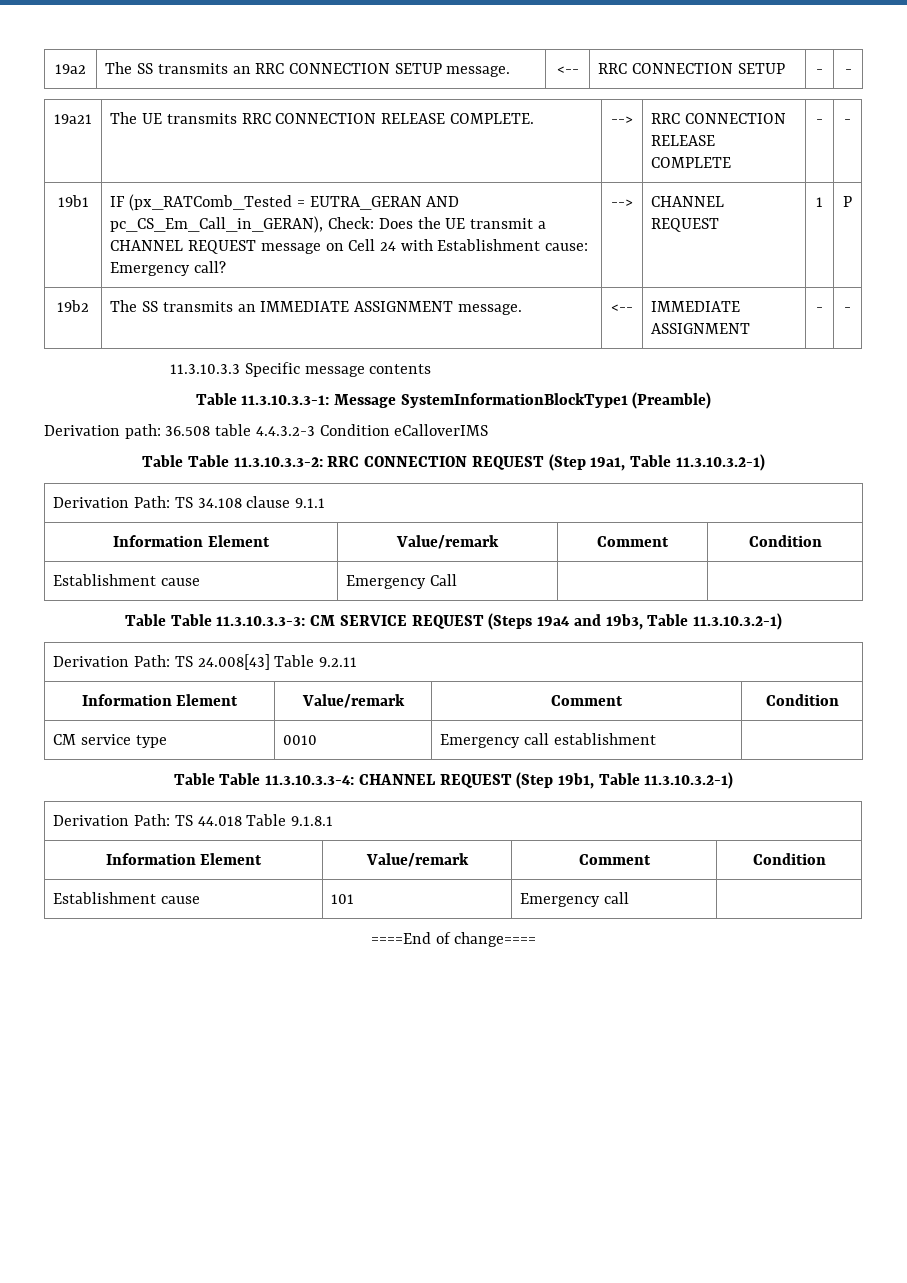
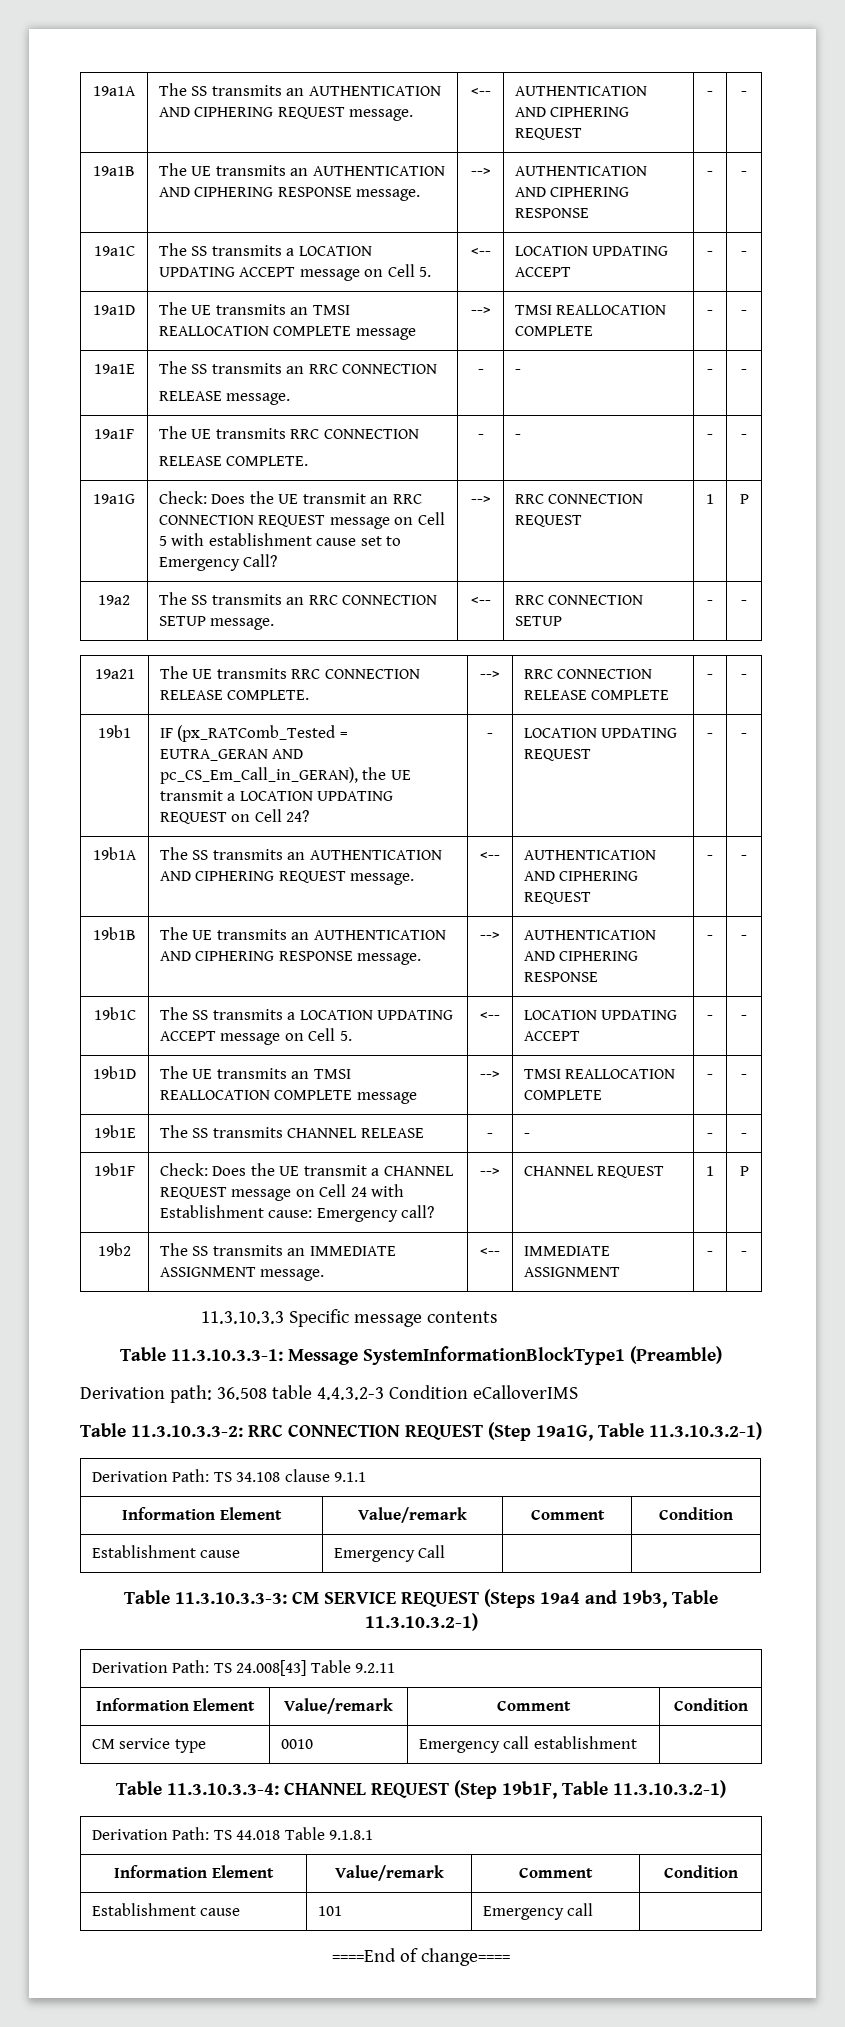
(55, 69) none -> [93,86,136,96] [159,83,441,96] [159,107,414,121] [470,88,491,96] [515,86,648,96] [515,107,630,117] [515,128,583,140] [707,91,713,96] [741,91,747,96] [93,166,135,176] [159,163,445,176] [159,187,421,201] [470,168,491,176] [515,166,648,176] [515,187,630,197] [515,208,590,218] [707,171,713,176] [741,171,747,176] [93,246,135,256] [159,243,372,256] [159,264,432,281] [470,248,491,256] [515,246,669,256] [515,267,572,277] [707,251,713,256] [741,251,747,256] [93,305,135,315] [159,302,350,315] [159,326,416,340] [470,307,491,315] [515,305,667,315] [515,326,594,336] [707,310,713,315] [741,310,747,315] [93,364,135,374] [159,361,438,374] [159,391,291,405] [477,369,484,374] [515,369,522,374] [707,369,713,374] [741,369,747,374] [94,429,134,439] [159,426,419,439] [159,456,309,466] [477,434,484,439] [515,434,522,439] [707,434,713,439] [741,434,747,439] [93,494,135,504] [159,491,422,504] [159,512,445,529] [159,533,402,546] [159,554,278,571] [470,496,491,504] [515,494,644,504] [515,515,583,527] [706,494,714,504] [739,494,749,504] 19a1A | The SS transmits an AUTHENTICATION AND CIPHERING REQUEST message. | <-- | AUTHENTICATION AND CIPHERING REQUEST | - | - // 19a1B | The UE transmits an AUTHENTICATION AND CIPHERING RESPONSE message. | --> | AUTHENTICATION AND CIPHERING RESPONSE | - | - // 19a1C | The SS transmits a LOCATION UPDATING ACCEPT message on Cell 5. | <-- | LOCATION UPDATING ACCEPT | - | - // 19a1D | The UE transmits an TMSI REALLOCATION COMPLETE message | --> | TMSI REALLOCATION COMPLETE | - | - // 19a1E | The SS transmits an RRC CONNECTION // RELEASE message. | - | - | - | - // 19a1F | The UE transmits RRC CONNECTION // RELEASE COMPLETE. | - | - | - | - // 19a1G | Check: Does the UE transmit an RRC CONNECTION REQUEST message on Cell 5 with establishment cause set to Emergency Call? | --> | RRC CONNECTION REQUEST | 1 | P //
(324, 224) none -> [362,767,411,780] [160,790,394,801] [160,809,310,824] [487,733,493,738] [524,728,678,738] [524,749,592,761] [707,733,713,738] [741,733,747,738] [93,847,137,860] [160,847,442,860] [160,871,415,885] [480,852,500,860] [524,850,657,860] [524,871,639,881] [524,892,592,904] [707,855,713,860] [741,855,747,860] [93,927,136,940] [160,927,446,940] [160,951,422,965] [480,932,500,940] [524,930,657,940] [524,951,639,961] [524,972,599,982] [707,935,713,940] [741,935,747,940] [93,1007,136,1020] [160,1007,454,1020] [160,1028,352,1045] [480,1012,500,1020] [524,1010,678,1020] [524,1031,581,1041] [707,1015,713,1020] [741,1015,747,1020] [93,1066,136,1079] [160,1066,351,1079] [160,1090,417,1104] [480,1071,500,1079] [524,1069,676,1079] [524,1090,603,1100] [707,1074,713,1079] [741,1074,747,1079] [93,1125,136,1138] [160,1125,424,1138] [487,1133,493,1138] [524,1133,531,1138] [707,1133,713,1138] [741,1133,747,1138] [94,1163,135,1176] the UE transmit a LOCATION UPDATING REQUEST on Cell 24? | - | LOCATION UPDATING REQUEST | - | - // 19b1A | The SS transmits an AUTHENTICATION AND CIPHERING REQUEST message. | <-- | AUTHENTICATION AND CIPHERING REQUEST | - | - // 19b1B | The UE transmits an AUTHENTICATION AND CIPHERING RESPONSE message. | --> | AUTHENTICATION AND CIPHERING RESPONSE | - | - // 19b1C | The SS transmits a LOCATION UPDATING ACCEPT message on Cell 5. | <-- | LOCATION UPDATING ACCEPT | - | - // 19b1D | The UE transmits an TMSI REALLOCATION COMPLETE message | --> | TMSI REALLOCATION COMPLETE | - | - // 19b1E | The SS transmits CHANNEL RELEASE | - | - | - | - // 19b1F |
[187,455,229,467] Table -> (127, 1430) none
[590,457,626,471] 19a1, -> [535,1425,593,1441] 19a1G,
[170,614,212,626] Table -> (171, 1597) none
[219,773,261,785] Table -> (163, 1788) none
[557,773,594,789] 19b1, -> [501,1781,557,1799] 19b1F,

